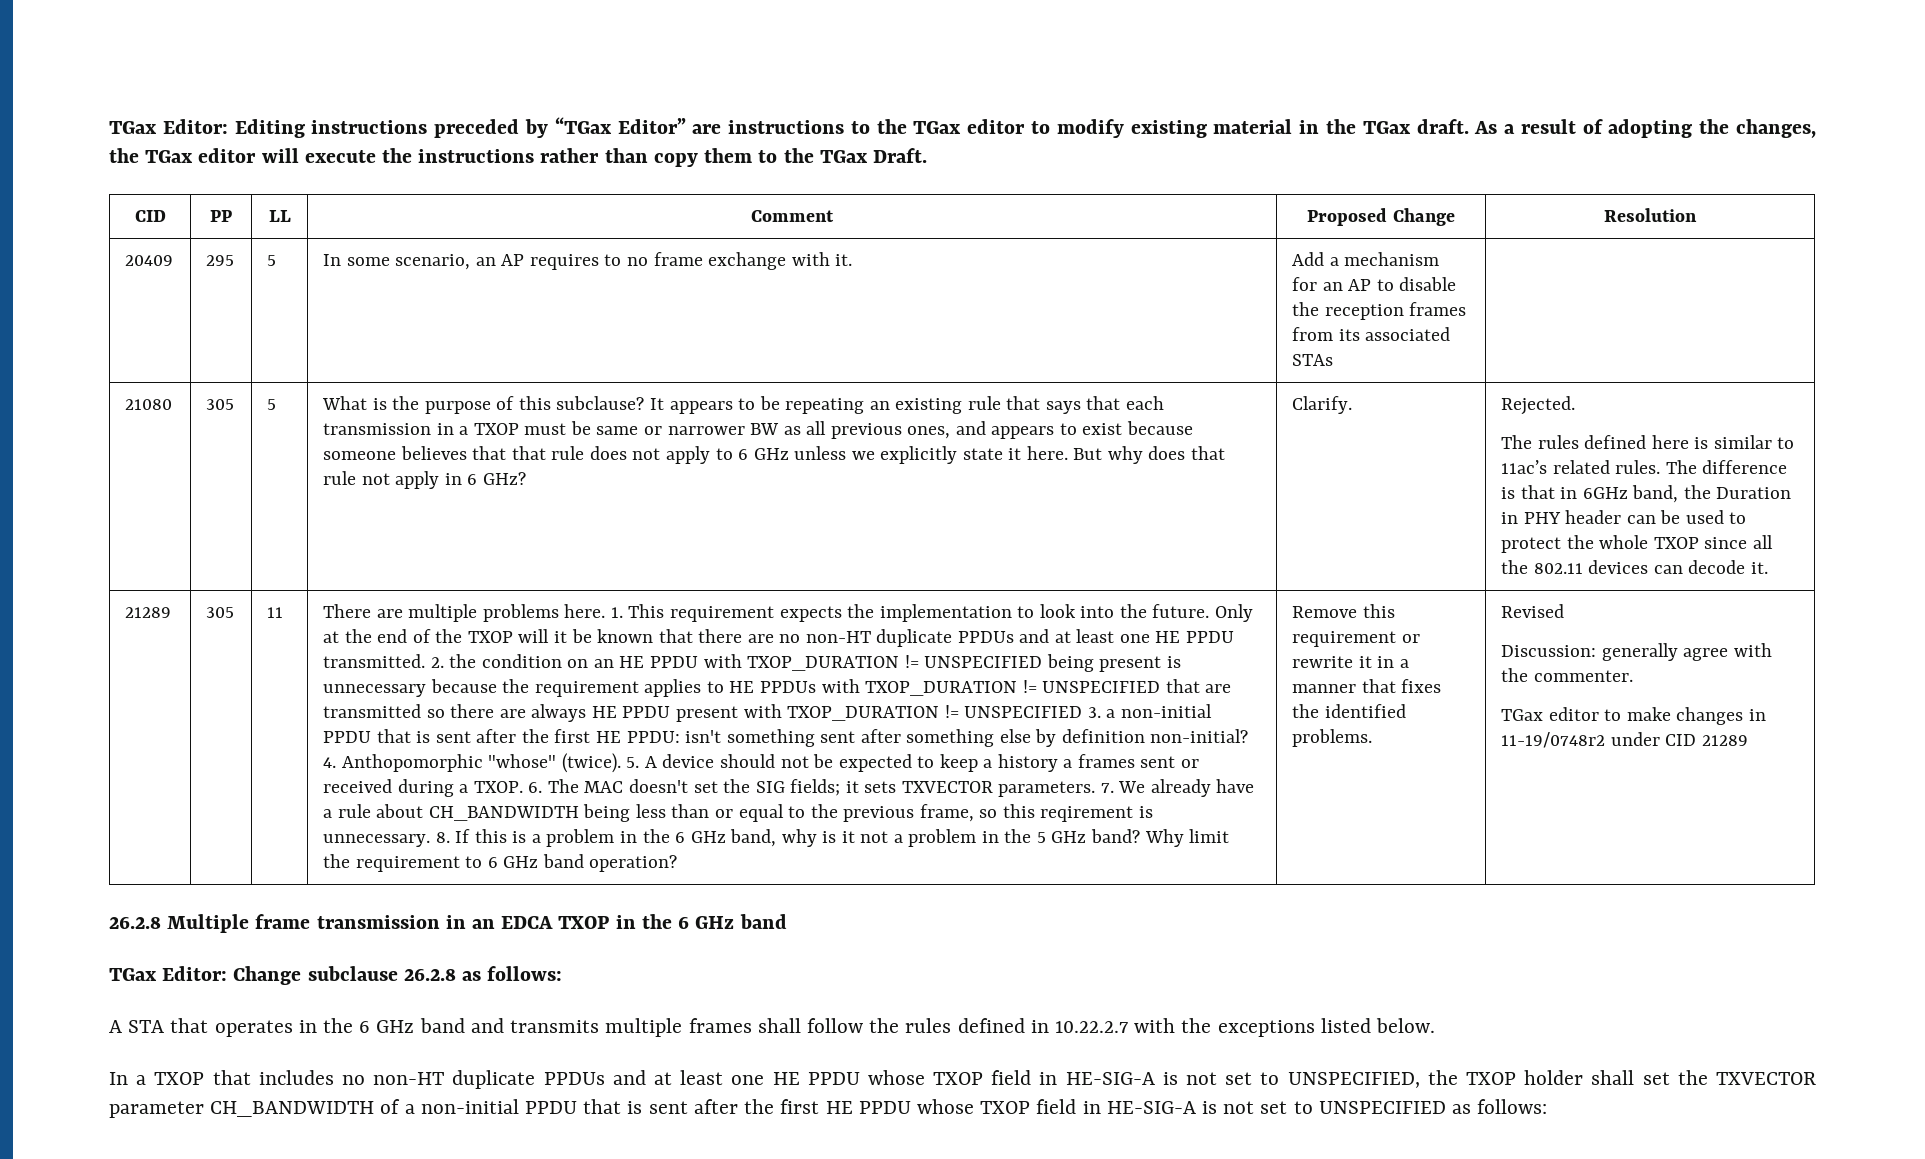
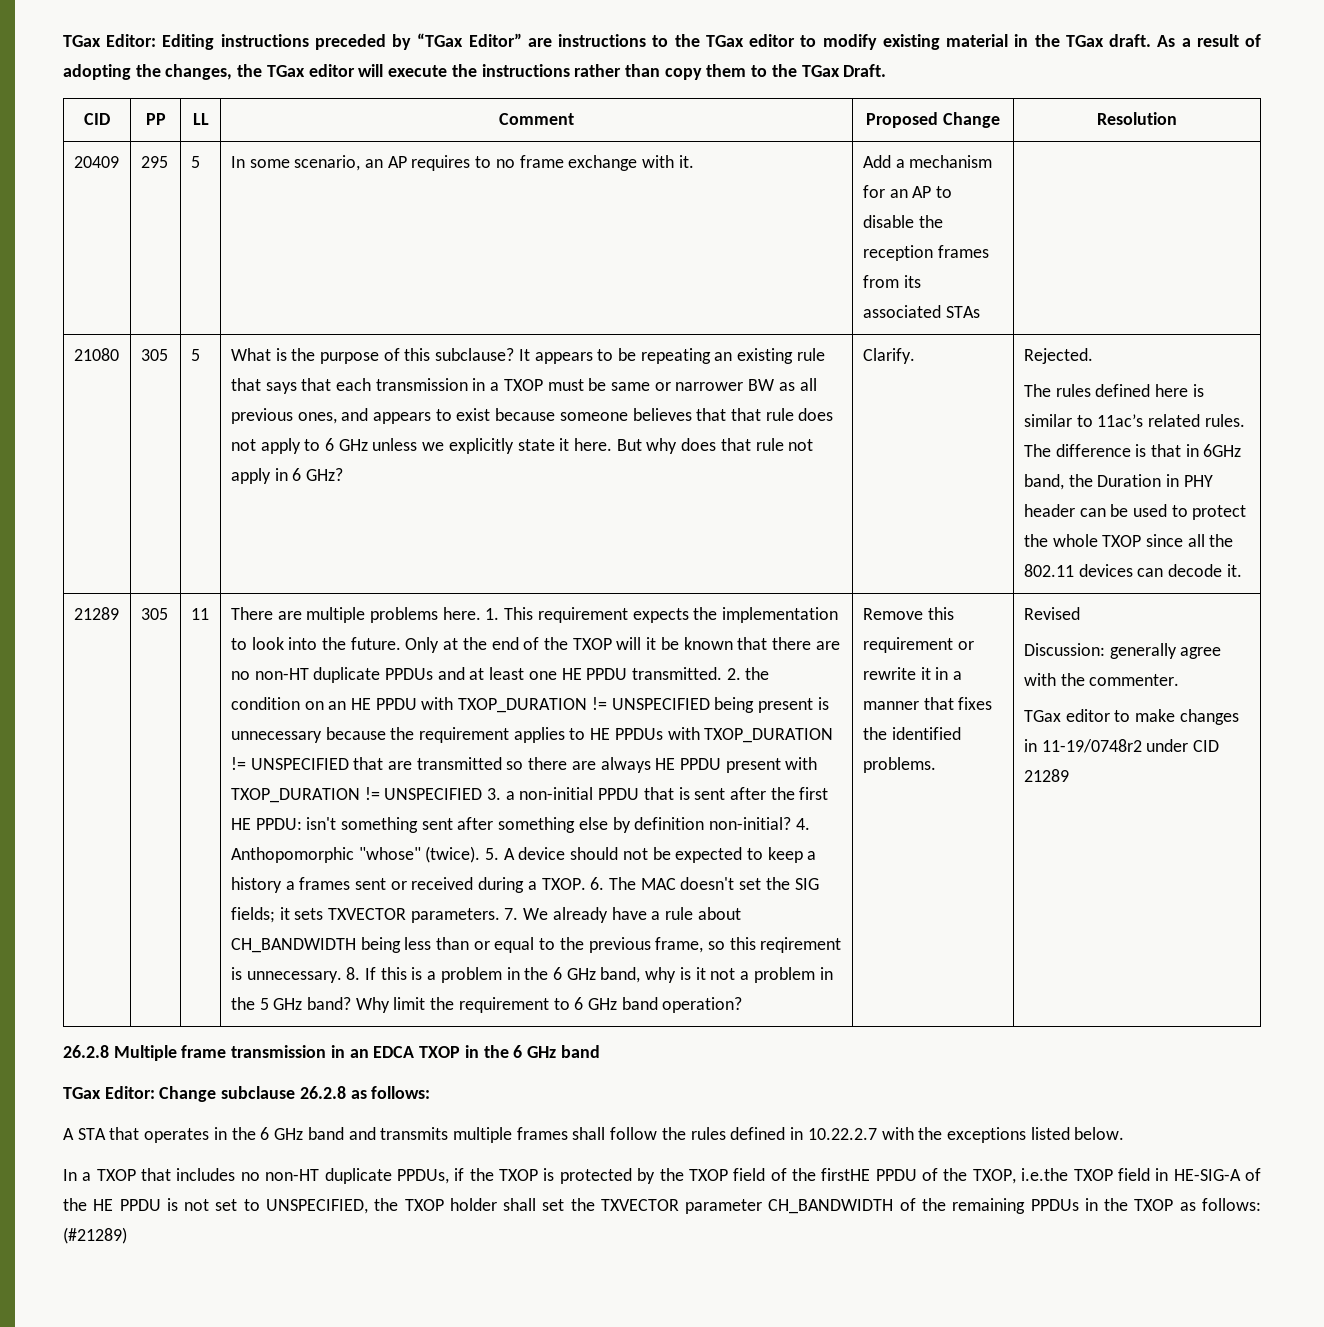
[543,1070,1155,1085] PPDUs and at least one HE PPDU whose TXOP field in HE-SIG-A -> [396,1168,1261,1184] [63,1198,161,1211] PPDUs, if the TXOP is protected by the TXOP field of the firstHE PPDU of the TXOP, i.e.the TXOP field in HE-SIG-A of the HE PPDU
[404,1099,1548,1114] a non-initial PPDU that is sent after the first HE PPDU whose TXOP field in HE-SIG-A is not set to UNSPECIFIED as follows: -> [922,1198,1261,1214] [63,1227,127,1244] the remaining PPDUs in the TXOP as follows: (#21289)

